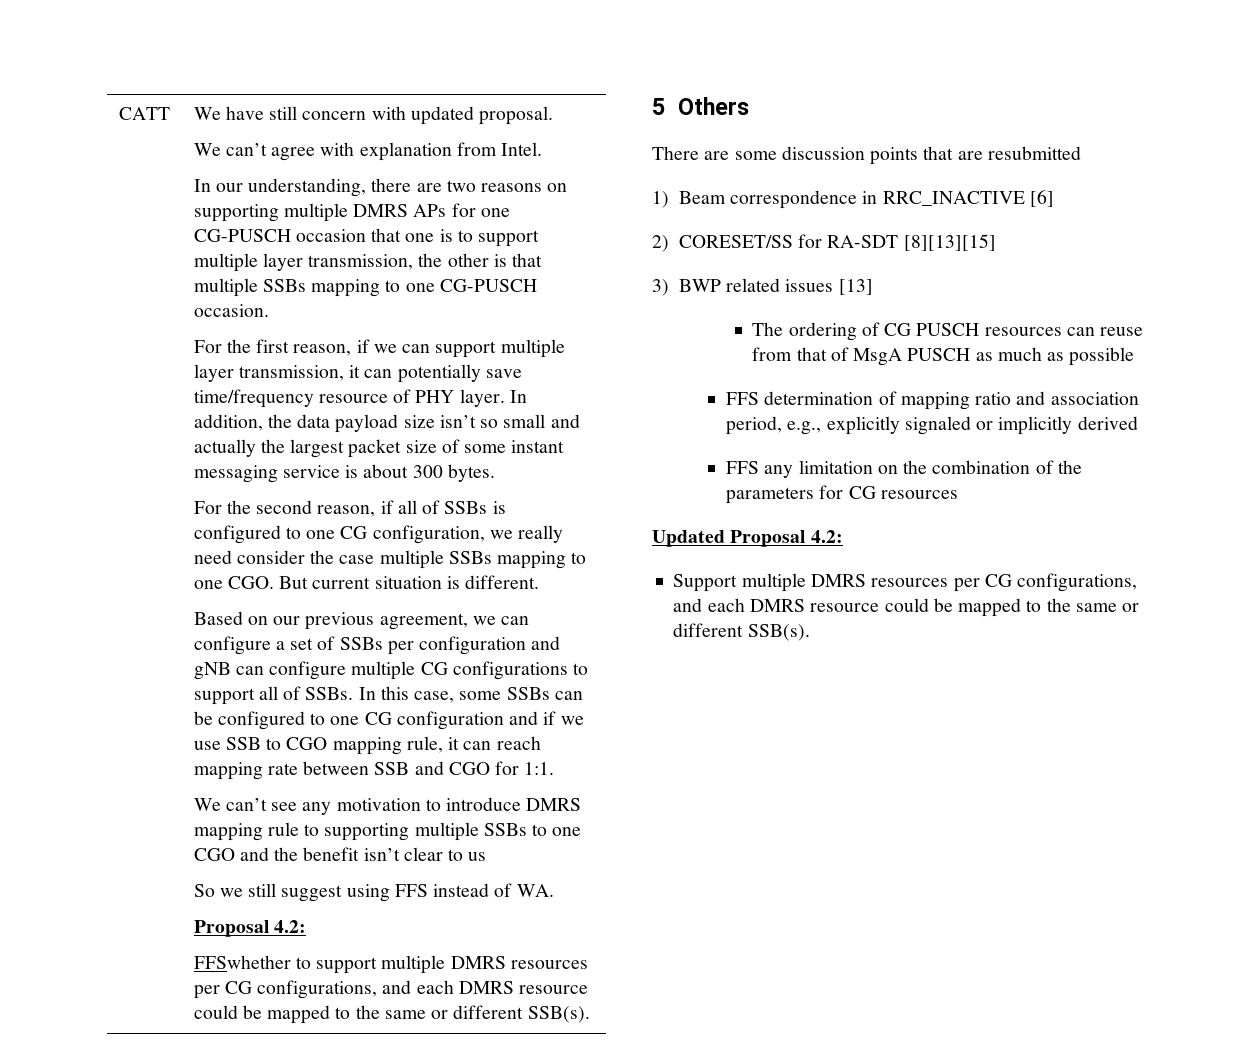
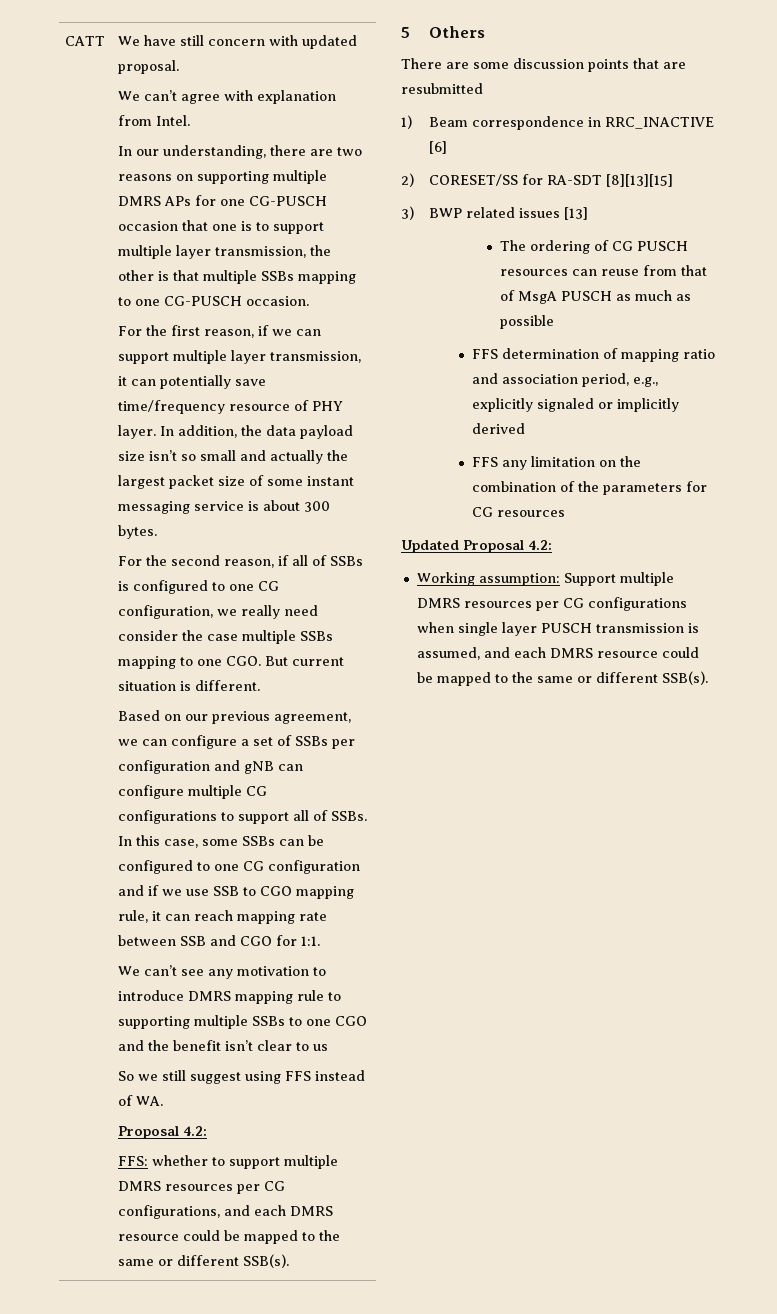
[193,955,291,969] FFSwhether -> [118,1155,209,1166] FFS: whether
(843, 536) none -> [416,572,560,586] Working assumption:
[1017,573,1138,592] configurations, -> [587,597,687,611] [416,622,699,636] [416,647,480,660] configurations when single layer PUSCH transmission is assumed,

